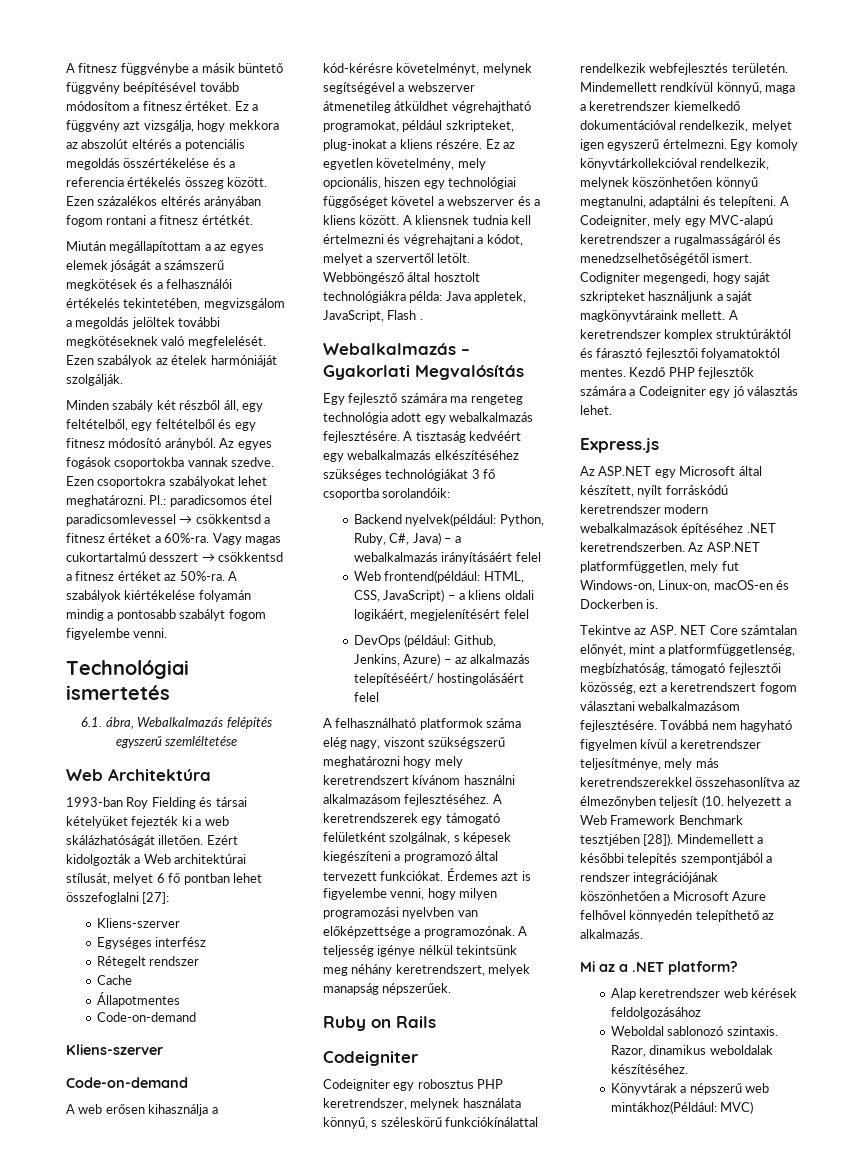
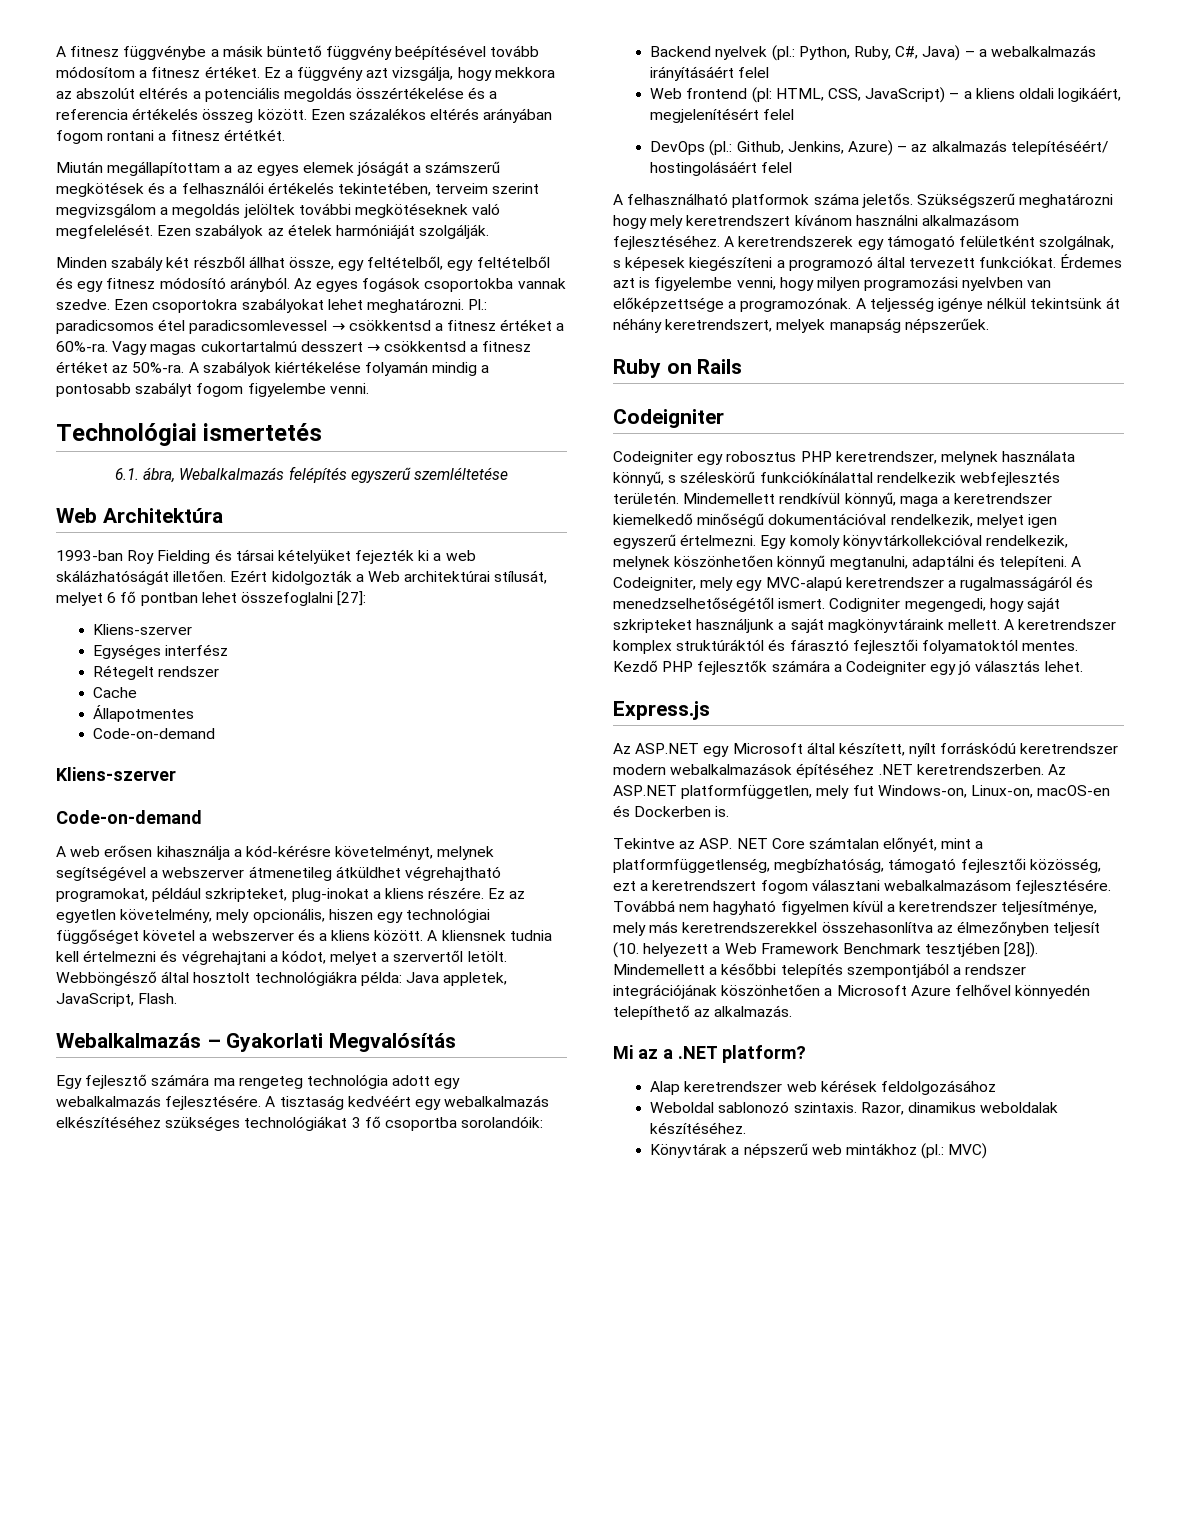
(201, 304) none -> [435,183,540,194] terveim szerint
[223,400,239,412] áll, -> [248,256,334,270] állhat össze,
[387,310,423,320] Flash . -> [138,993,178,1004] Flash.
[405,513,497,526] nyelvek(például: -> [715,45,795,61] nyelvek (pl.:
[384,570,481,583] frontend(például: -> [686,87,772,103] frontend (pl:
[404,634,451,647] (például: -> [709,140,733,156] (pl.:
[323,737,506,749] elég nagy, viszont szükségszerű -> [861,193,1015,208] jeletős. Szükségszerű
[323,967,348,976] meg -> [1106,297,1121,309] át
(740, 106) none -> [697,513,765,528] minőségű
[610,1101,717,1114] mintákhoz(Például: -> [845,1143,945,1159] mintákhoz (pl.:

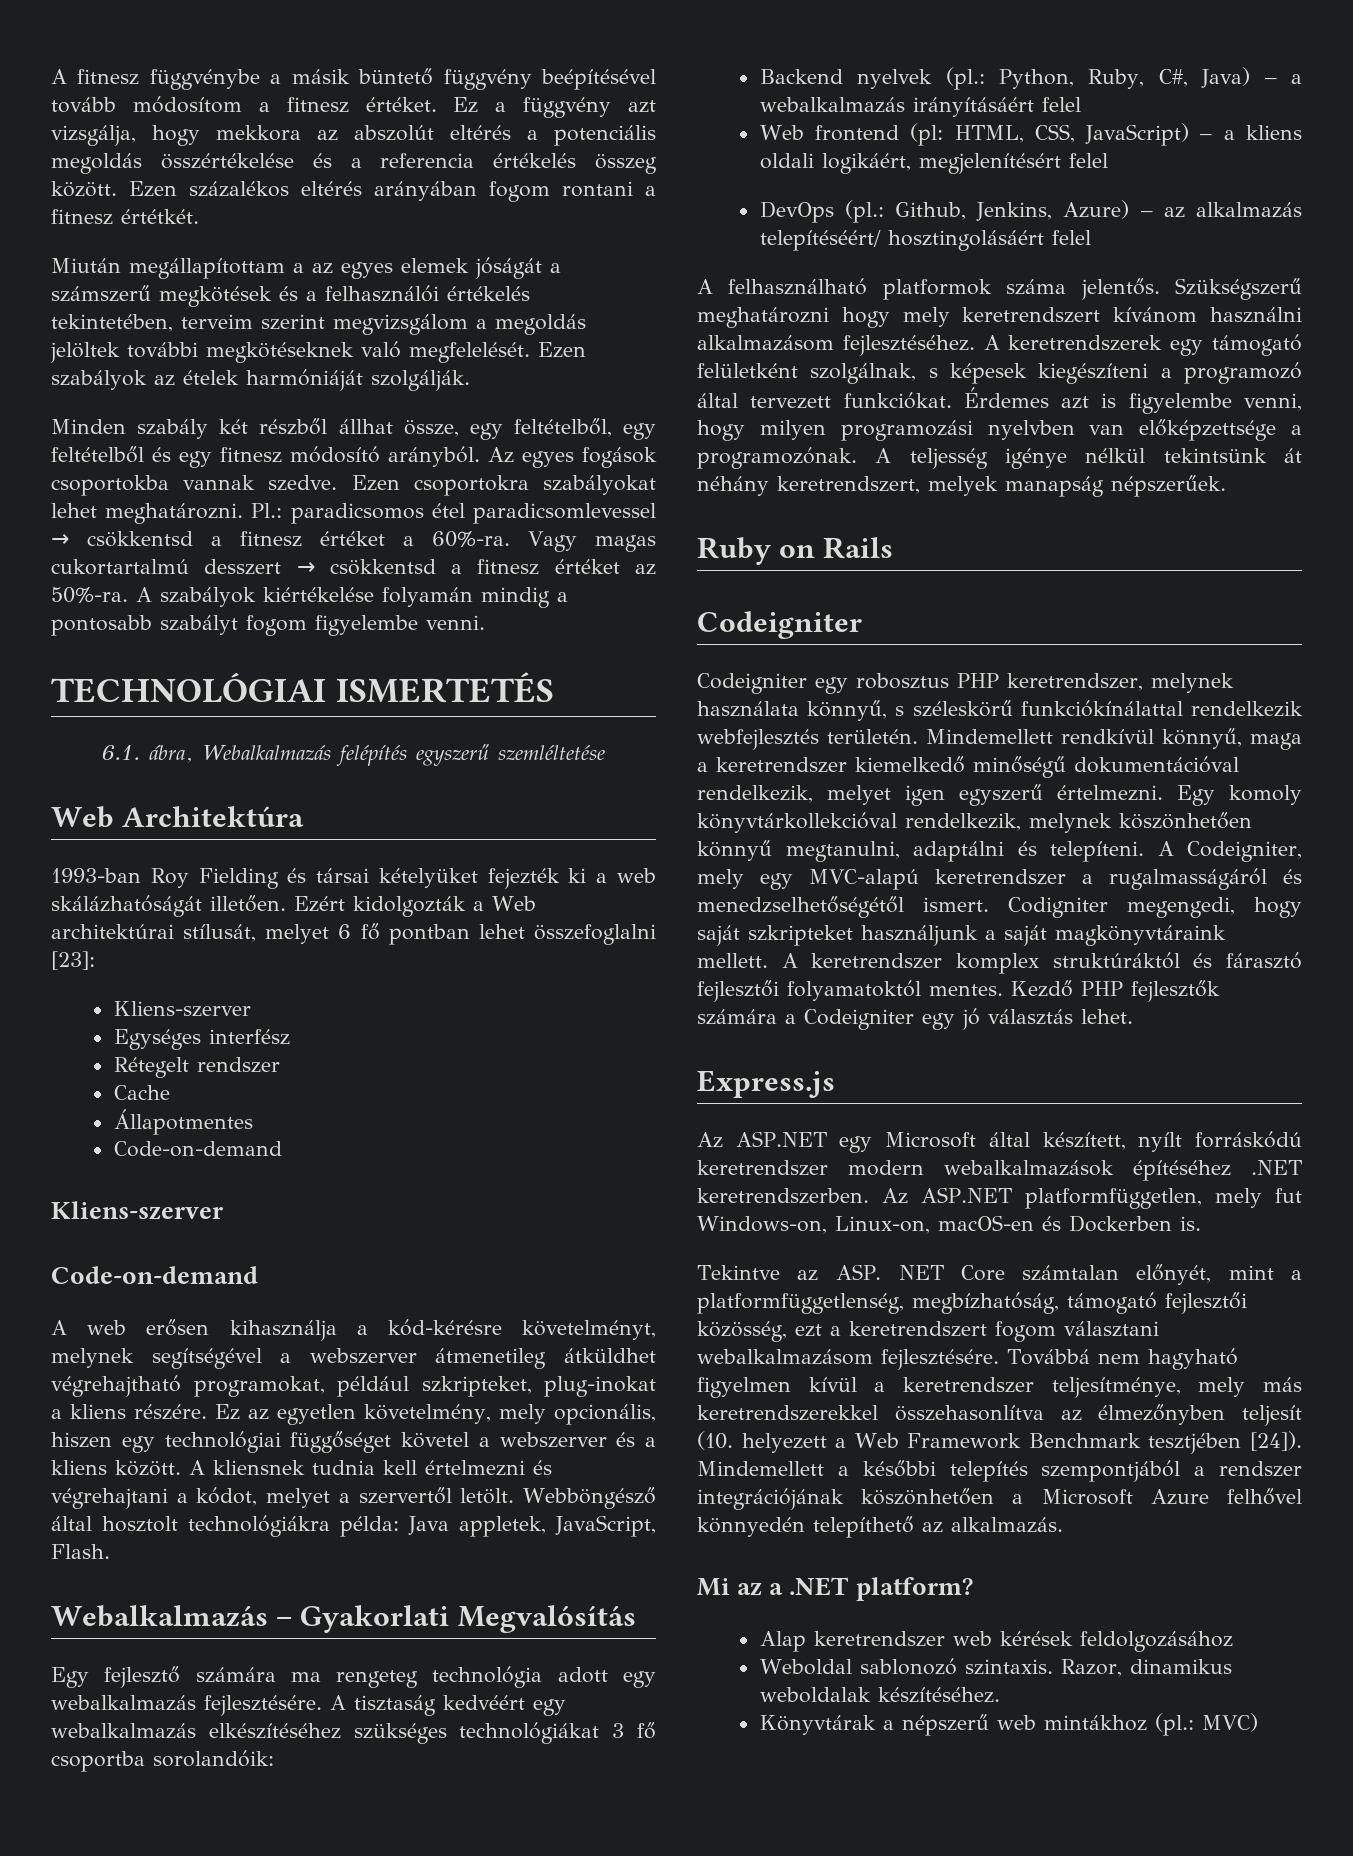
[56,423,323,446] Technológiai ismertetés -> [51,672,554,703] TECHNOLÓGIAI ISMERTETÉS
[337,591,367,606] [27]: -> [51,951,95,970] [23]:
[650,161,758,176] hostingolásáért -> [887,230,1044,251] hosztingolásáért
[861,193,913,208] jeletős. -> [1080,278,1160,300] jelentős.
[1004,942,1039,958] [28]). -> [1250,1431,1302,1451] [24]).

